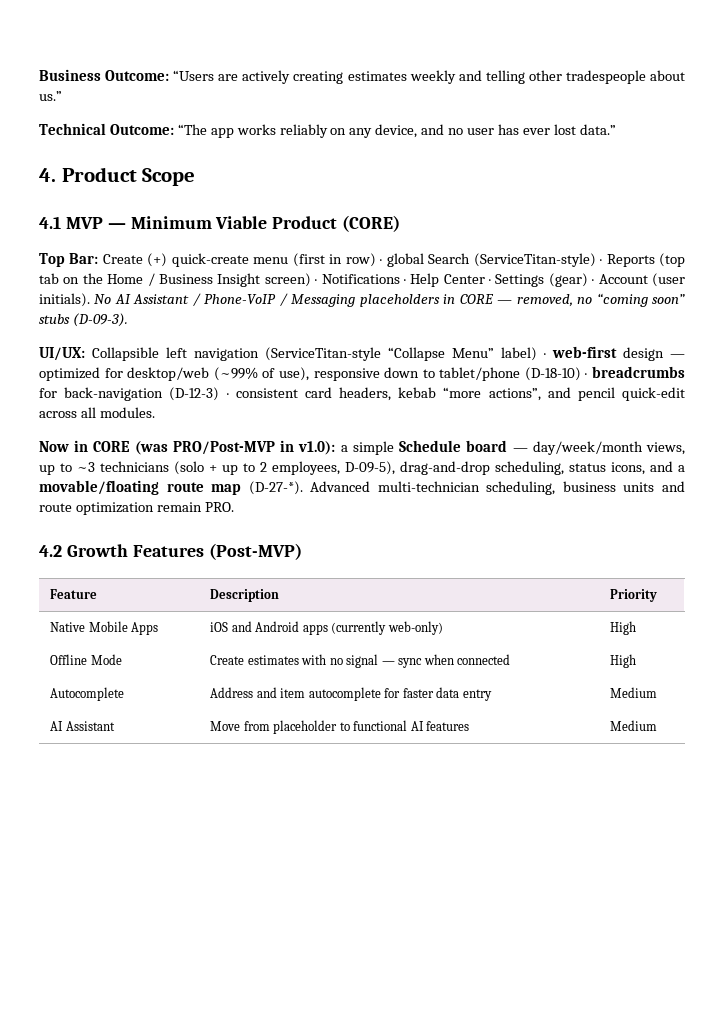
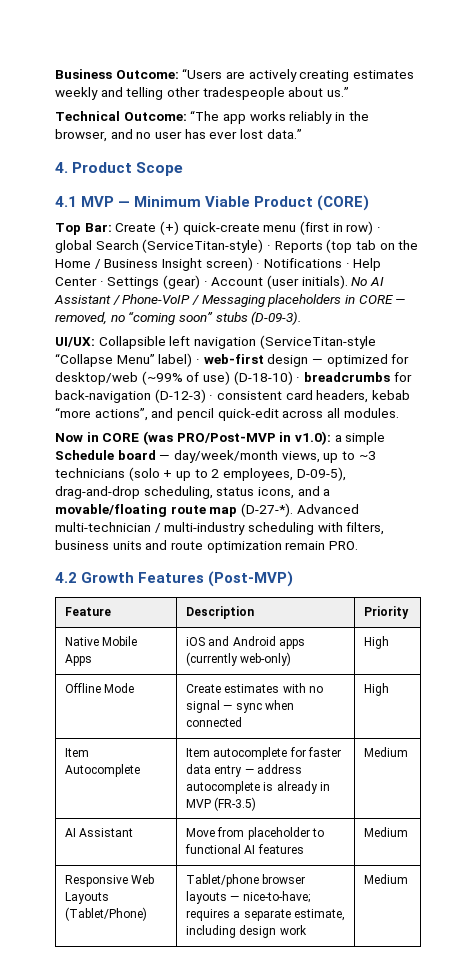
[330,124,418,138] on any device, -> [334,111,369,121] [55,129,107,142] in the browser,
[278,367,521,381] use), responsive down to tablet/phone -> [202,371,230,385] use)
[486,481,556,495] scheduling, -> [154,522,385,535] / multi-industry scheduling with filters,
(637, 661) none -> [65,748,90,757] Item
[210,687,306,698] Address and item -> [186,748,211,757] Item
(492, 695) none -> [244,764,302,774] [186,781,330,794] [186,797,257,811] — address autocomplete is already in MVP (FR-3.5)
(658, 725) none -> [65,874,155,887] [65,892,110,904] [65,907,148,921] [186,874,306,887] [186,891,310,904] [186,909,345,921] [186,925,307,938] [364,874,409,884] // Responsive Web Layouts (Tablet/Phone) | Tablet/phone browser layouts — nice-to-have; requires a separate estimate, including design work | Medium

